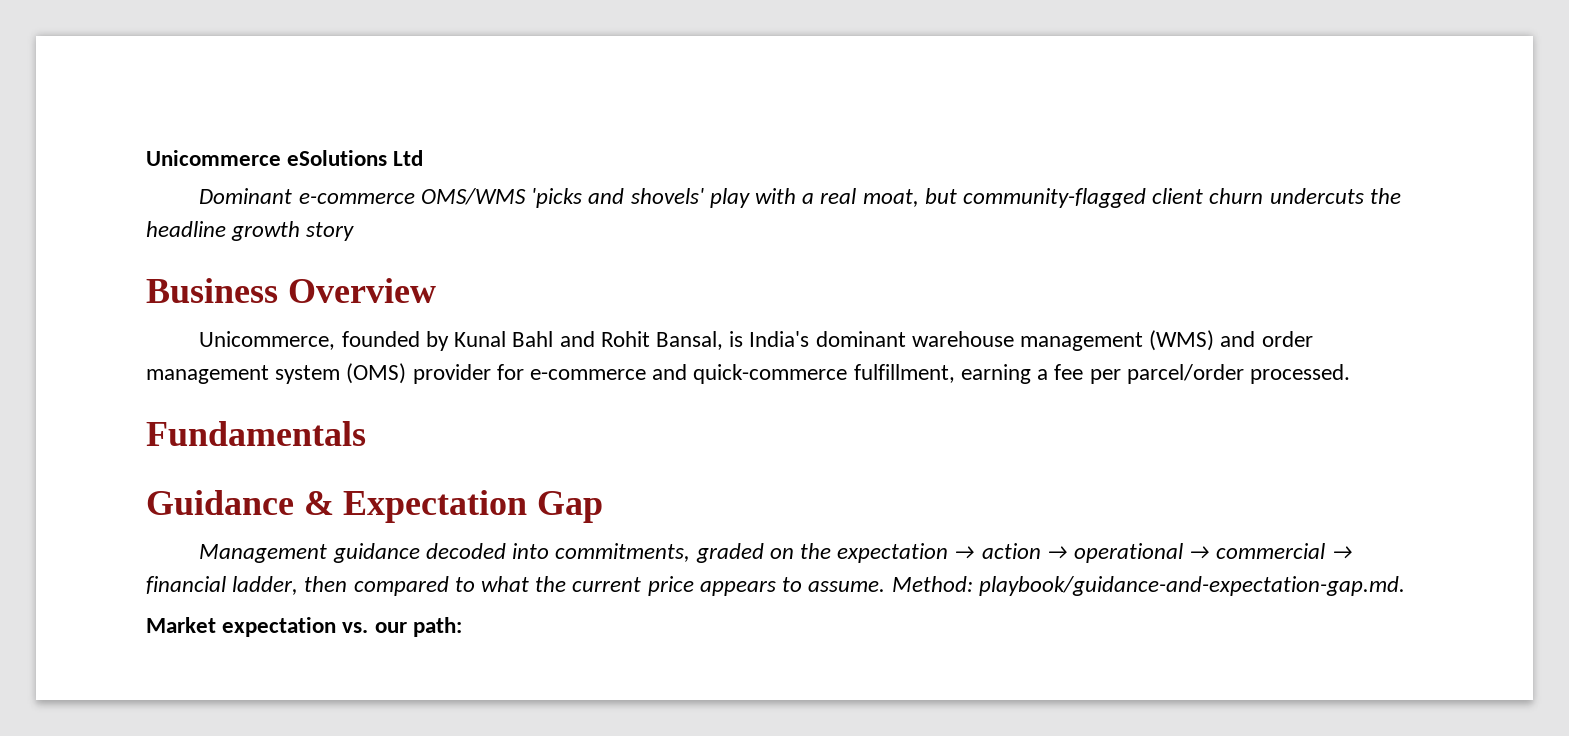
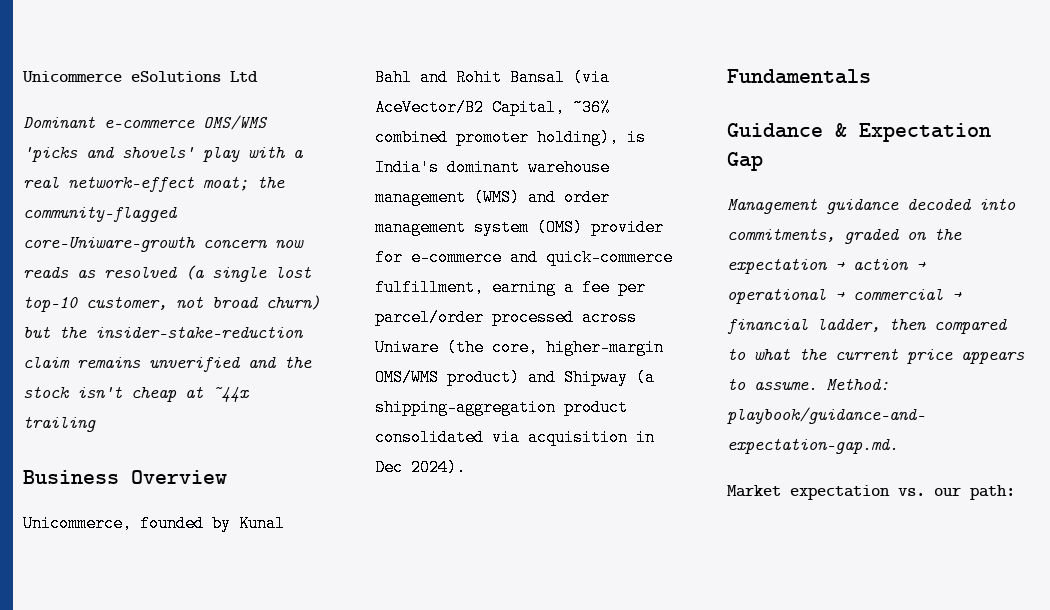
[862,188,1401,208] [146,221,355,241] moat, but community-flagged client churn undercuts the headline growth story -> [68,176,285,192] [23,206,177,222] [23,236,304,252] [23,265,311,282] [23,295,320,312] [23,326,303,338] [23,356,312,372] [23,386,249,403] [23,416,96,432] network-effect moat; the community-flagged core-Uniware-growth concern now reads as resolved (a single lost top-10 customer, not broad churn) but the insider-stake-reduction claim remains unverified and the stock isn't cheap at ~44x trailing
[655,331,723,350] Bansal, -> [510,69,610,86] [375,99,610,116] [375,129,619,146] Bansal (via AceVector/B2 Capital, ~36% combined promoter holding),
[1249,364,1350,384] processed. -> [492,309,637,326] [375,339,664,356] [375,369,655,386] [375,399,628,416] [375,429,655,446] [375,459,466,476] processed across Uniware (the core, higher-margin OMS/WMS product) and Shipway (a shipping-aggregation product consolidated via acquisition in Dec 2024).

